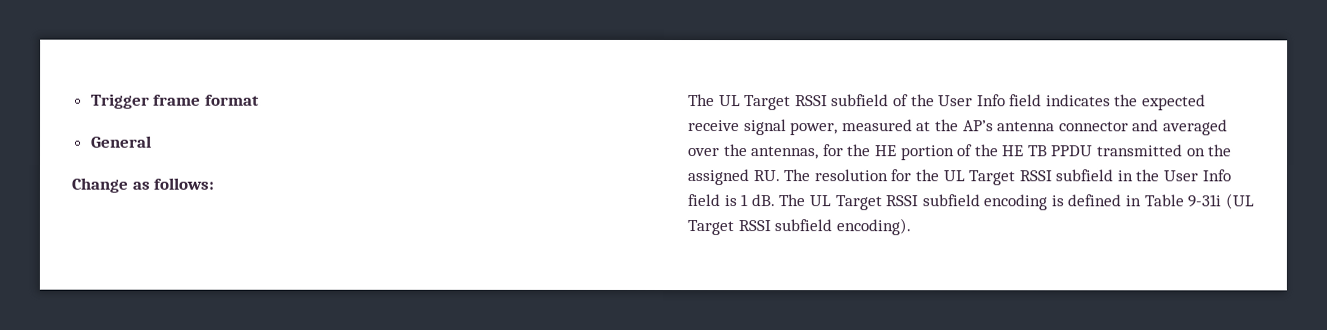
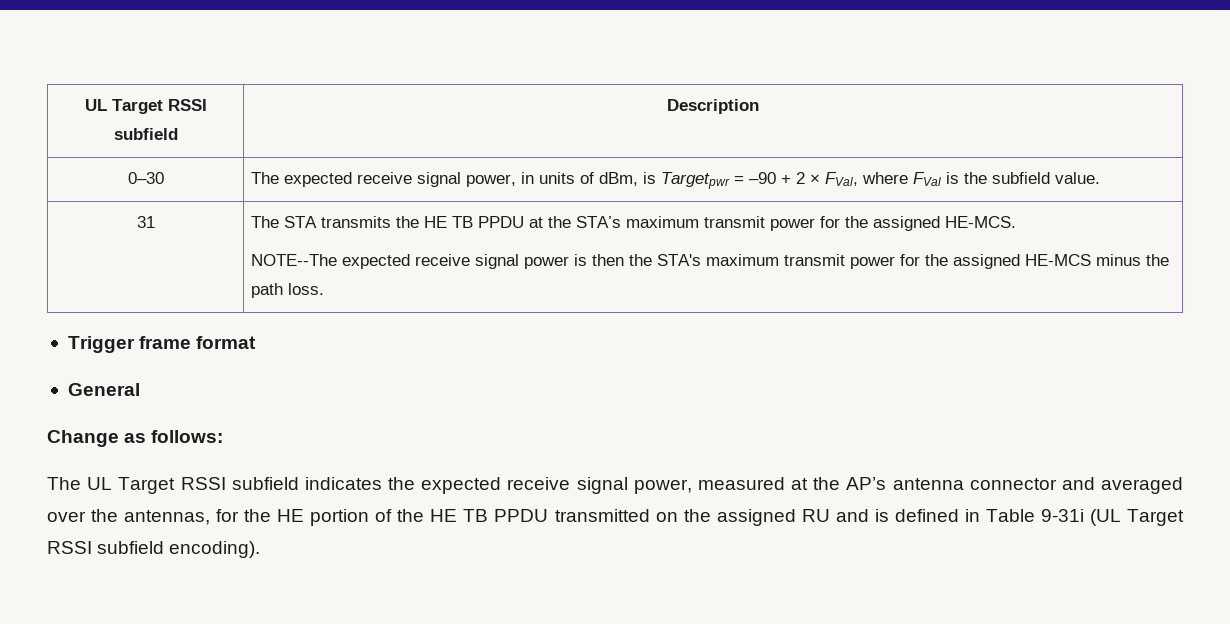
(90, 101) none -> [84,99,207,114] [113,128,178,140] [667,99,759,114] [127,172,164,184] [250,172,1100,189] [136,216,155,228] [250,216,1016,231] [250,254,1169,269] [250,283,324,298] UL Target RSSI subfield | Description // 0–30 | The expected receive signal power, in units of dBm, is Targetpwr = –90 + 2 × FVal, where FVal is the subfield value. // 31 | The STA transmits the HE TB PPDU at the STA’s maximum transmit power for the assigned HE-MCS. // NOTE--The expected receive signal power is then the STA's maximum transmit power for the assigned HE-MCS minus the path loss. //
[892,94,1043,107] of the User Info field -> (299, 483) none
[752,169,1231,186] [687,194,1048,211] RU. The resolution for the UL Target RSSI subfield in the User Info field is 1 dB. The UL Target RSSI subfield encoding -> [801,509,869,522] RU and

